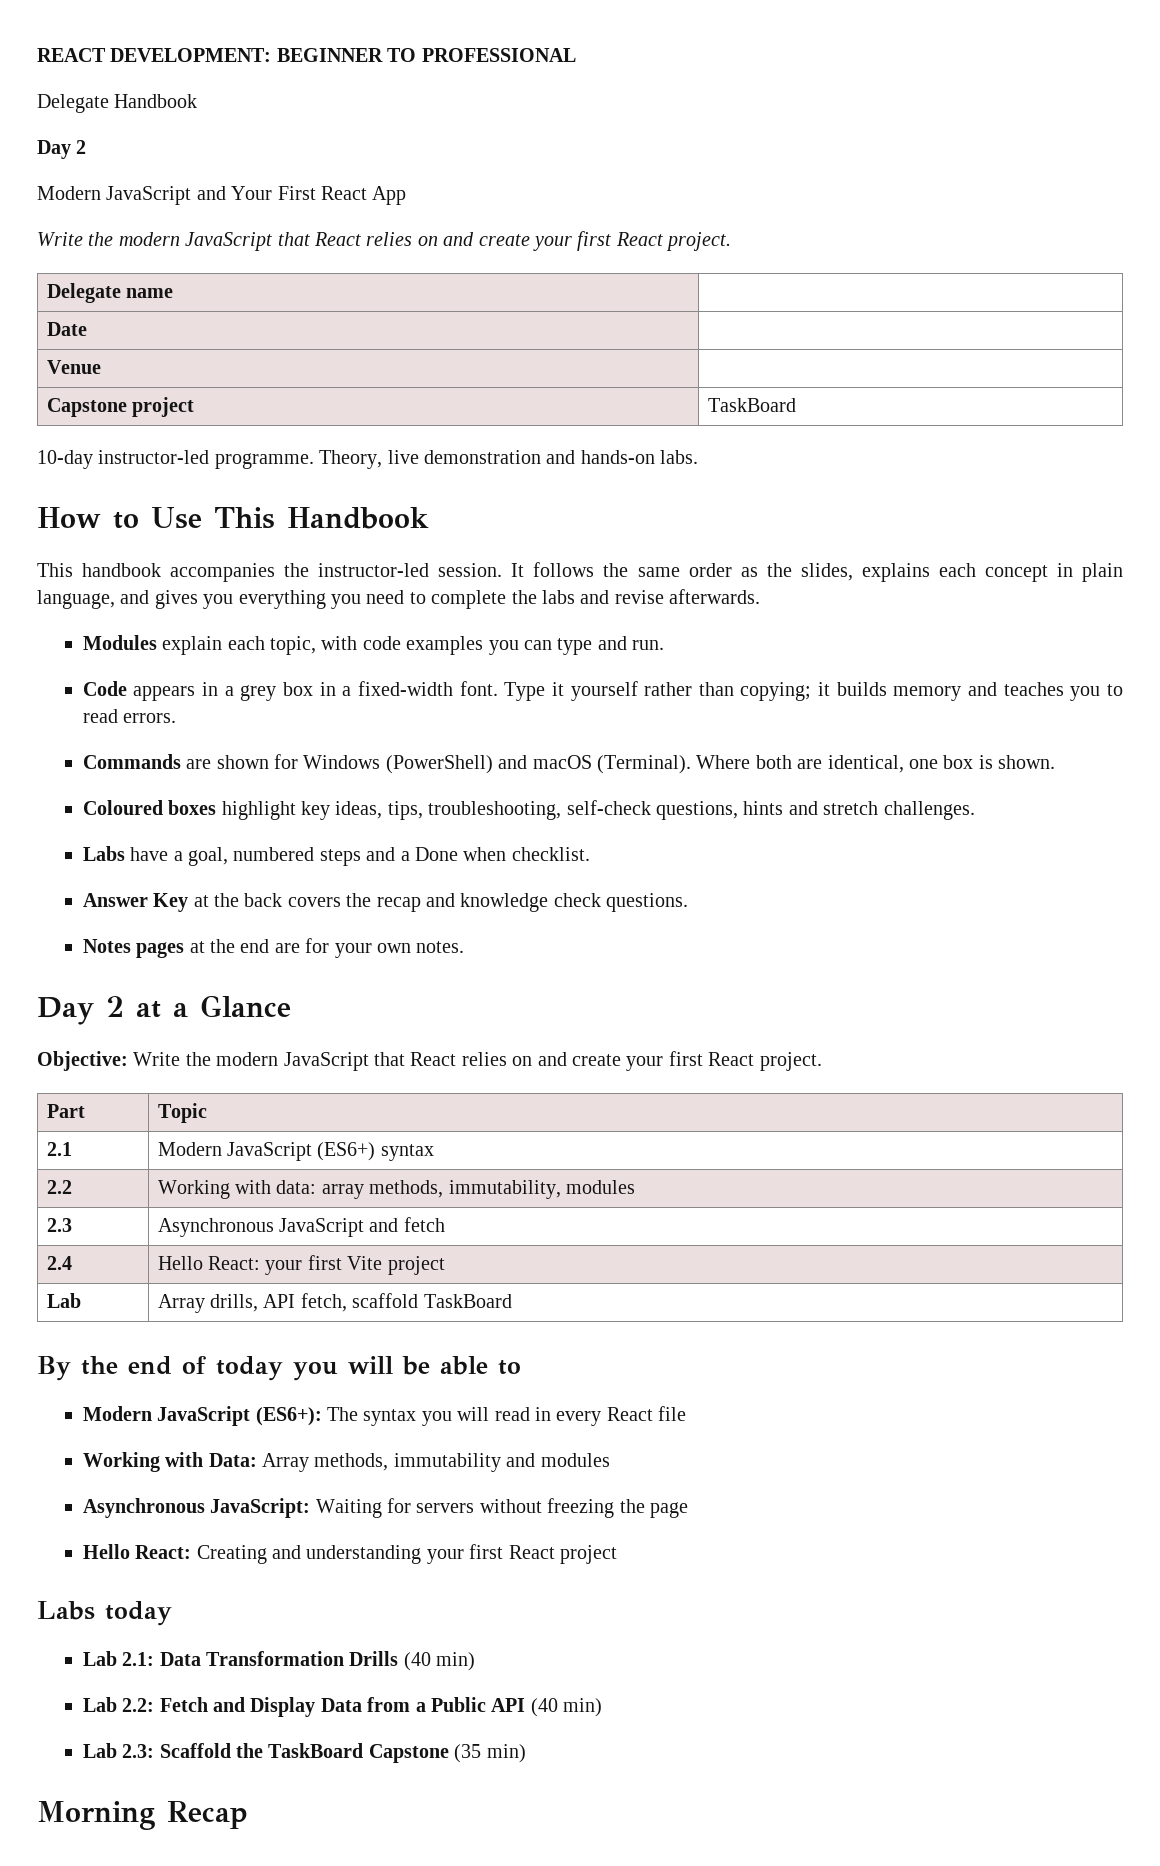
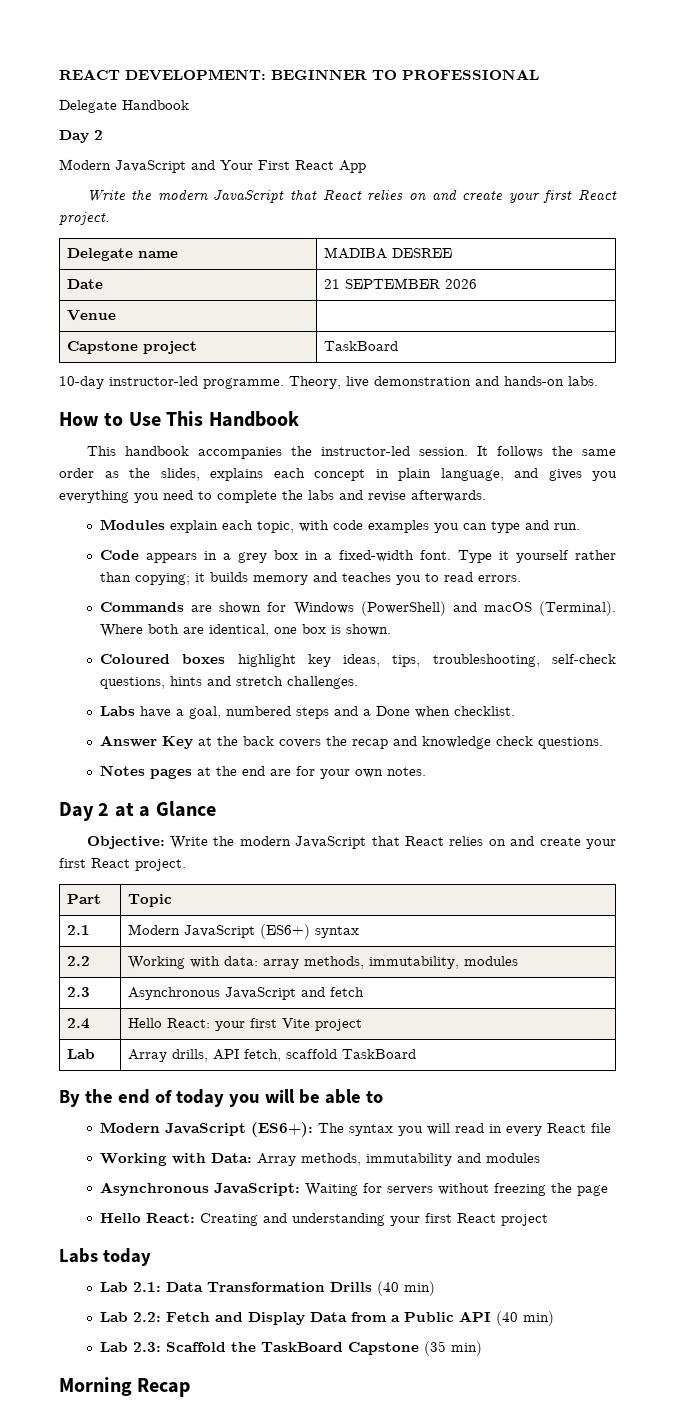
(174, 293) none -> [324,247,453,259] MADIBA DESREE
(87, 329) none -> [324,278,478,289] 21 SEPTEMBER 2026

